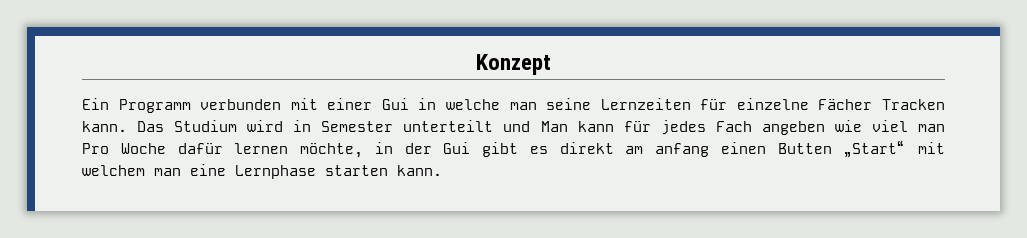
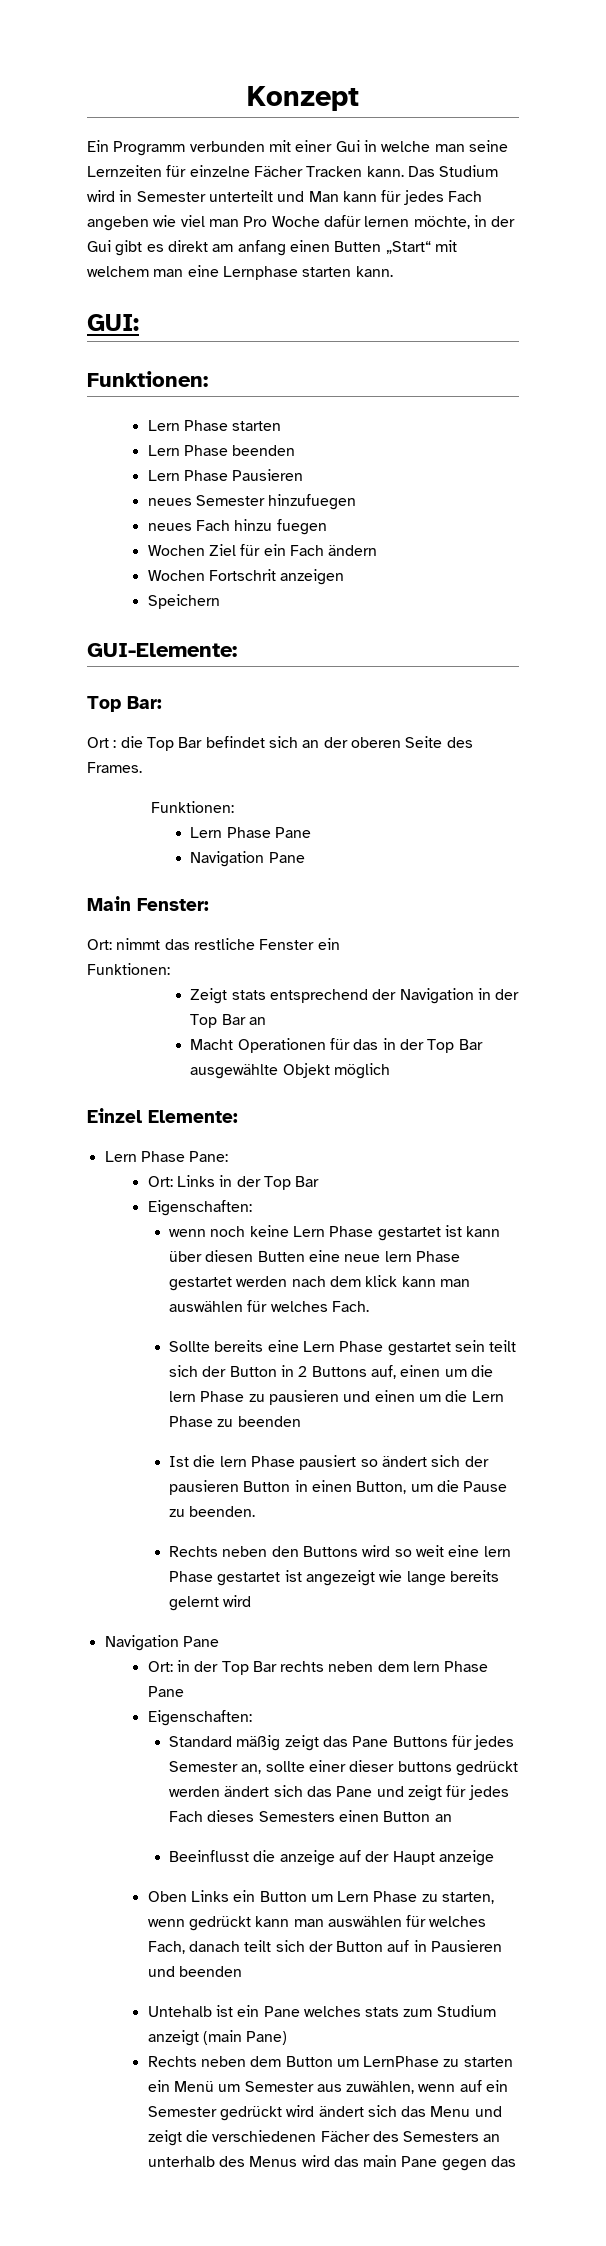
(442, 170) none -> [87,314,139,331] [87,371,208,387] [147,420,282,431] [147,445,296,456] [147,469,304,481] [147,494,357,510] [147,519,327,535] [147,544,378,556] [147,569,345,585] [147,594,220,609] [87,643,237,657] [87,696,162,712] [87,736,473,751] [87,762,142,773] [151,801,235,813] [190,827,312,838] [190,851,305,867] [87,896,209,911] [87,938,340,950] [87,963,170,975] [190,988,520,1004] [190,1014,267,1028] [190,1038,483,1053] [190,1063,391,1079] [87,1108,238,1123] [104,1151,229,1162] [147,1175,320,1190] [147,1200,252,1216] [169,1225,501,1241] [169,1250,460,1262] [169,1275,470,1291] [169,1300,369,1312] [169,1340,517,1356] [169,1365,493,1379] [169,1390,504,1405] [169,1416,301,1427] [169,1455,489,1470] [169,1480,508,1495] [169,1506,256,1517] [169,1545,511,1557] [169,1570,499,1586] [169,1595,252,1611] [104,1635,219,1651] [147,1660,489,1675] [147,1686,184,1697] [147,1710,252,1726] [169,1735,515,1751] [169,1760,518,1776] [169,1785,509,1801] [169,1810,452,1822] [169,1850,494,1866] [147,1890,495,1904] [147,1915,487,1931] [147,1940,503,1954] [147,1966,242,1977] [147,2005,496,2017] [147,2030,288,2046] [147,2056,513,2067] [147,2080,509,2094] [147,2105,502,2121] [147,2130,501,2146] [147,2155,517,2171] // GUI: // Funktionen: // Lern Phase starten // Lern Phase beenden // Lern Phase Pausieren // neues Semester hinzufuegen // neues Fach hinzu fuegen // Wochen Ziel für ein Fach ändern // Wochen Fortschrit anzeigen // Speichern // GUI-Elemente: // Top Bar: // Ort : die Top Bar befindet sich an der oberen Seite des Frames. // Funktionen: // Lern Phase Pane // Navigation Pane // Main Fenster: // Ort: nimmt das restliche Fenster ein // Funktionen: // Zeigt stats entsprechend der Navigation in der Top Bar an // Macht Operationen für das in der Top Bar ausgewählte Objekt möglich // Einzel Elemente: // Lern Phase Pane: // Ort: Links in der Top Bar // Eigenschaften: // wenn noch keine Lern Phase gestartet ist kann über diesen Butten eine neue lern Phase gestartet werden nach dem klick kann man auswählen für welches Fach. // Sollte bereits eine Lern Phase gestartet sein teilt sich der Button in 2 Buttons auf, einen um die lern Phase zu pausieren und einen um die Lern Phase zu beenden // Ist die lern Phase pausiert so ändert sich der pausieren Button in einen Button, um die Pause zu beenden. // Rechts neben den Buttons wird so weit eine lern Phase gestartet ist angezeigt wie lange bereits gelernt wird // Navigation Pane // Ort: in der Top Bar rechts neben dem lern Phase Pane // Eigenschaften: // Standard mäßig zeigt das Pane Buttons für jedes Semester an, sollte einer dieser buttons gedrückt werden ändert sich das Pane und zeigt für jedes Fach dieses Semesters einen Button an // Beeinflusst die anzeige auf der Haupt anzeige // Oben Links ein Button um Lern Phase zu starten, wenn gedrückt kann man auswählen für welches Fach, danach teilt sich der Button auf in Pausieren und beenden // Untehalb ist ein Pane welches stats zum Studium anzeigt (main Pane) // Rechts neben dem Button um LernPhase zu starten ein Menü um Semester aus zuwählen, wenn auf ein Semester gedrückt wird ändert sich das Menu und zeigt die verschiedenen Fächer des Semesters an unterhalb des Menus wird das main Pane gegen das

